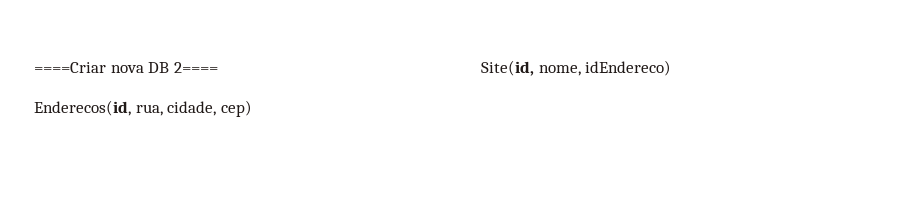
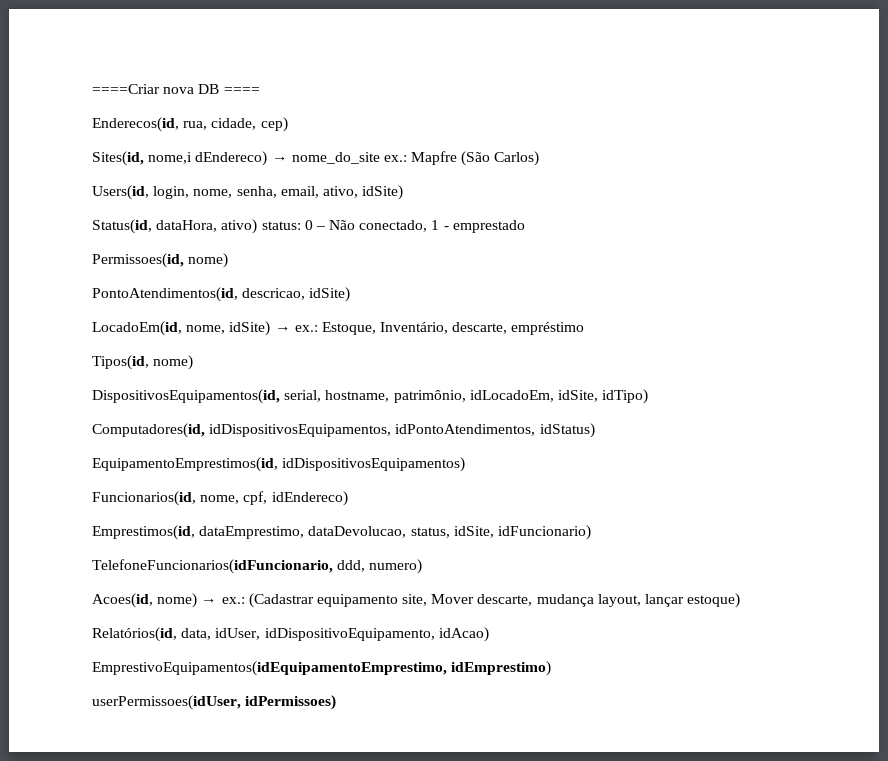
[173,62,218,73] 2==== -> [223,87,260,94] ====
[481,60,672,76] Site(id, nome, idEndereco) -> [92,151,540,166] [92,185,404,200] [92,219,525,234] [92,253,229,268] [92,287,351,302] [92,321,585,336] [92,355,194,370] [92,389,649,404] [92,423,595,438] [92,457,466,472] [92,491,348,506] [92,525,591,540] [92,559,423,574] [92,593,741,608] [92,627,489,642] [92,661,552,676] [92,695,337,710] Sites(id, nome,i dEndereco) → nome_do_site ex.: Mapfre (São Carlos) // Users(id, login, nome, senha, email, ativo, idSite) // Status(id, dataHora, ativo) status: 0 – Não conectado, 1 - emprestado // Permissoes(id, nome) // PontoAtendimentos(id, descricao, idSite) // LocadoEm(id, nome, idSite) → ex.: Estoque, Inventário, descarte, empréstimo // Tipos(id, nome) // DispositivosEquipamentos(id, serial, hostname, patrimônio, idLocadoEm, idSite, idTipo) // Computadores(id, idDispositivosEquipamentos, idPontoAtendimentos, idStatus) // EquipamentoEmprestimos(id, idDispositivosEquipamentos) // Funcionarios(id, nome, cpf, idEndereco) // Emprestimos(id, dataEmprestimo, dataDevolucao, status, idSite, idFuncionario) // TelefoneFuncionarios(idFuncionario, ddd, numero) // Acoes(id, nome) → ex.: (Cadastrar equipamento site, Mover descarte, mudança layout, lançar estoque) // Relatórios(id, data, idUser, idDispositivoEquipamento, idAcao) // EmprestivoEquipamentos(idEquipamentoEmprestimo, idEmprestimo) // userPermissoes(idUser, idPermissoes)

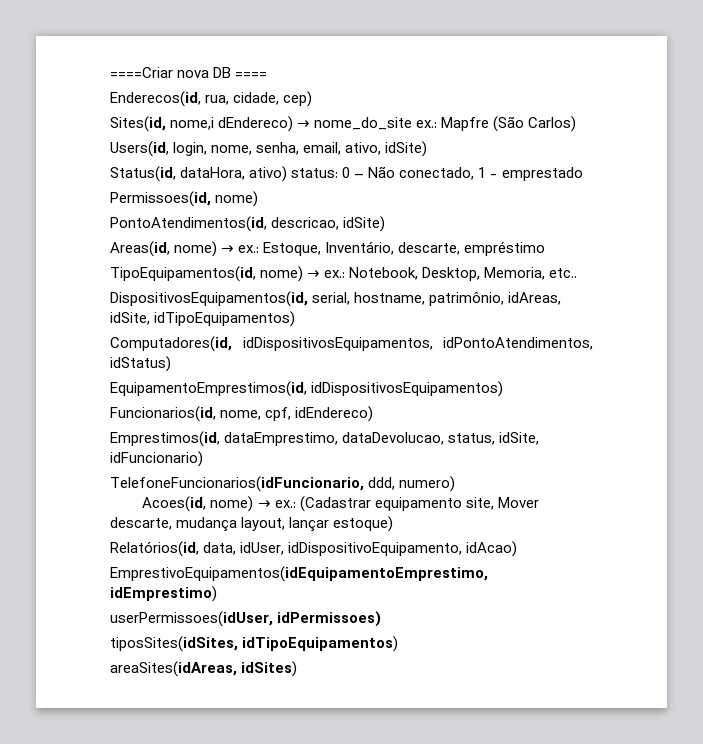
[92,321,271,336] LocadoEm(id, nome, idSite) -> [110,241,218,257] Areas(id, nome)
[92,355,194,370] Tipos(id, nome) -> [110,266,578,282] TipoEquipamentos(id, nome) → ex.: Notebook, Desktop, Memoria, etc..
[469,389,649,404] idLocadoEm, idSite, idTipo) -> [508,292,562,305] [110,311,296,327] idAreas, idSite, idTipoEquipamentos)
(337, 702) none -> [110,636,399,652] [110,661,298,677] // tiposSites(idSites, idTipoEquipamentos) // areaSites(idAreas, idSites)

